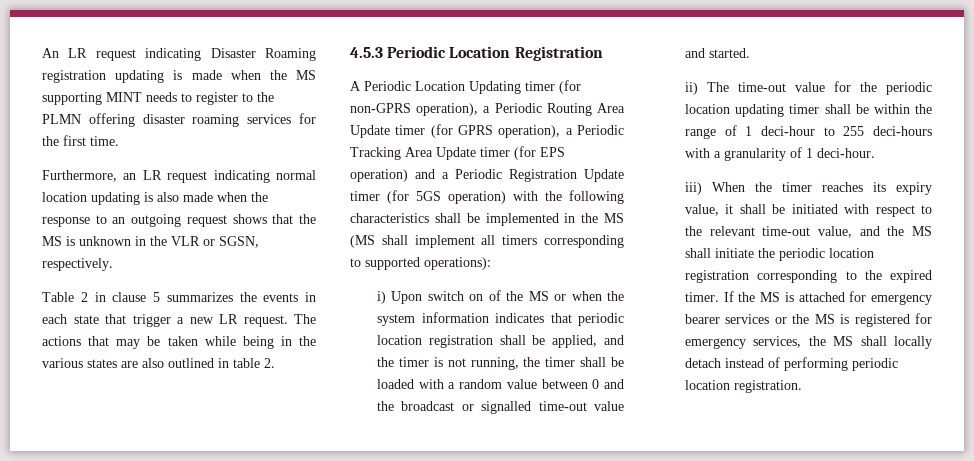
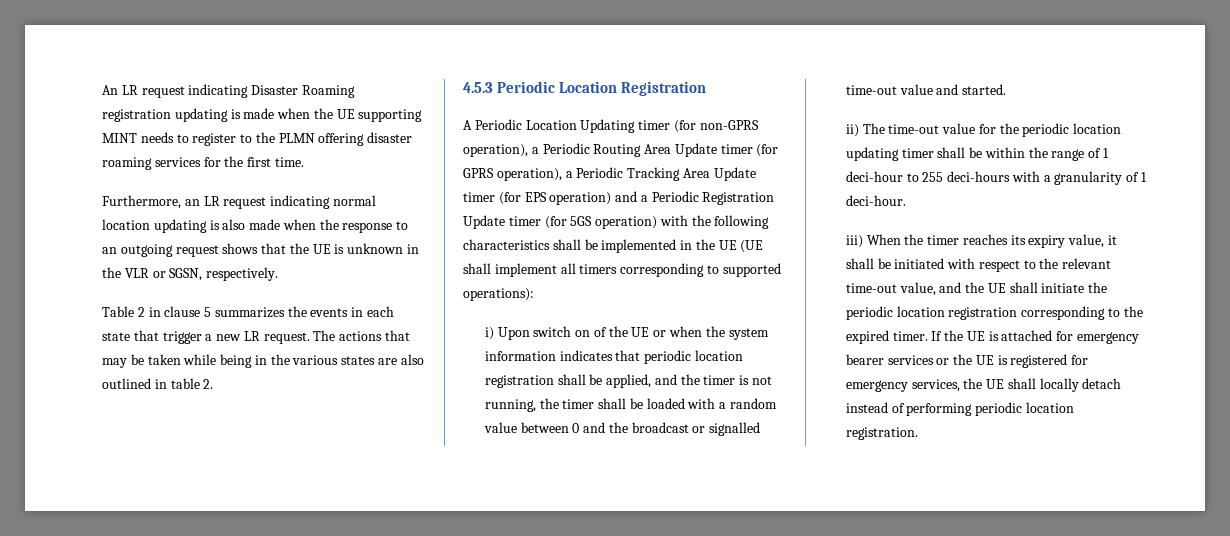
[296,70,316,80] MS -> [336,109,355,119] UE
[42,236,62,246] MS -> [312,244,331,254] UE
[604,213,624,223] [350,235,375,248] MS (MS -> [718,240,764,253] UE (UE
[528,291,549,301] MS -> [631,327,650,337] UE
[912,226,932,236] MS -> [987,283,1006,293] UE
[760,292,781,302] MS -> [966,331,985,341] UE
[814,314,835,324] MS -> [975,355,994,365] UE
[833,336,854,346] MS -> [986,379,1005,389] UE

